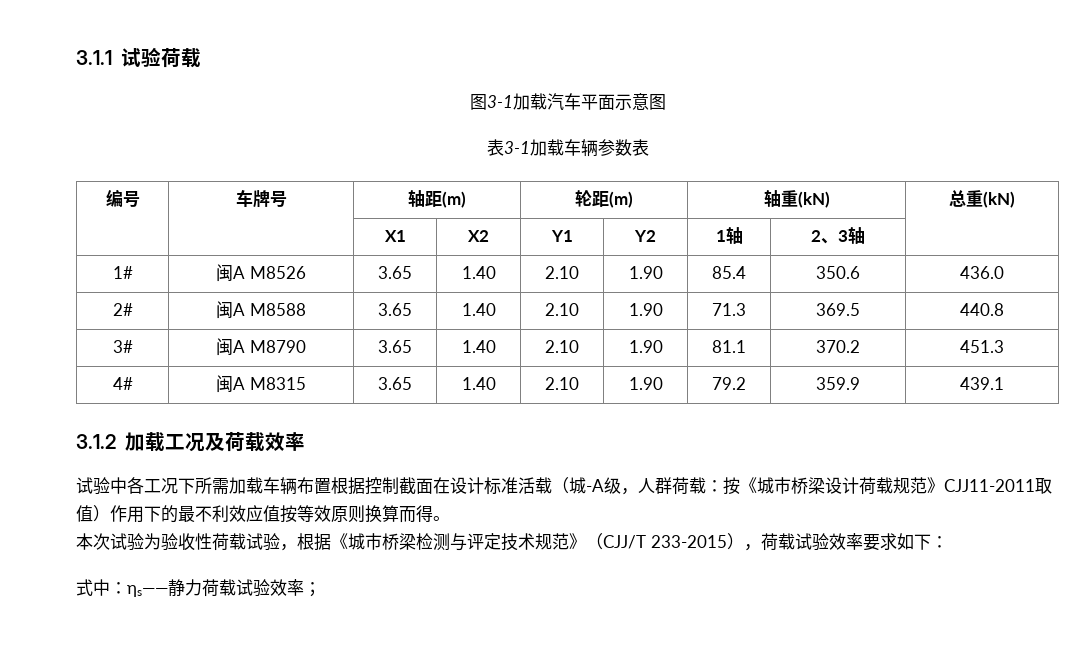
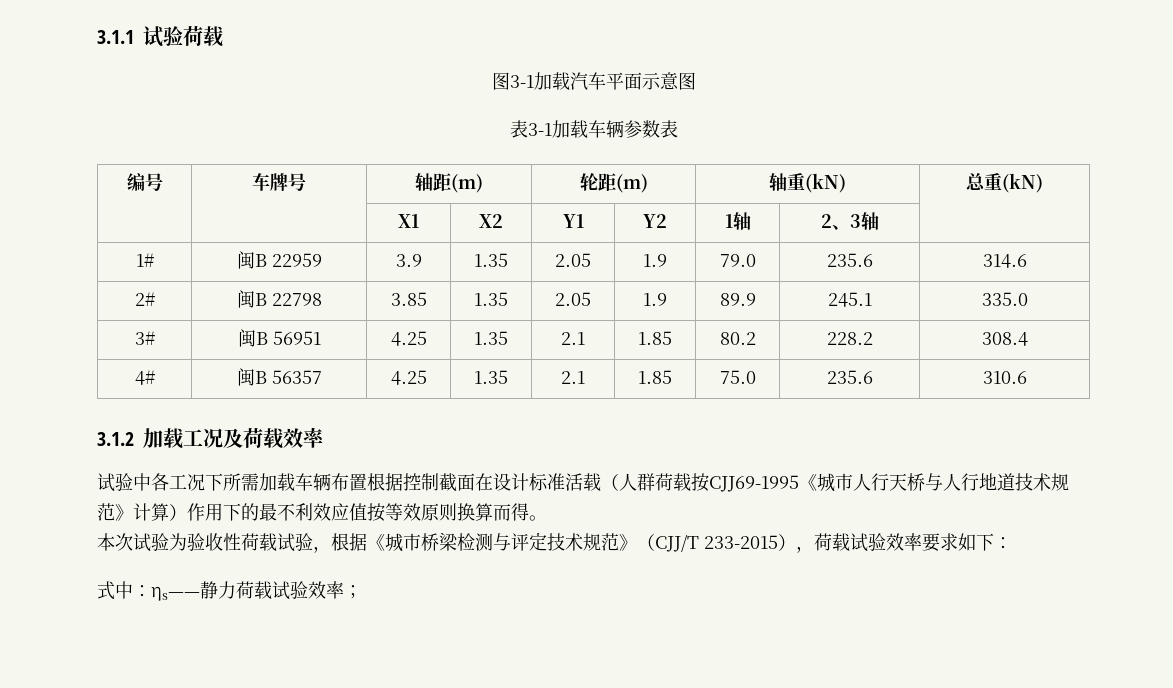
[233,266,306,279] [378,266,412,279] [461,266,496,279] [545,266,579,279] [628,266,663,279] [711,266,746,279] [815,266,860,279] [959,266,1004,279] [112,303,133,316] [216,301,306,319] [378,303,412,316] [461,303,496,316] [545,303,579,316] [628,303,663,316] [711,303,746,316] [815,303,860,316] [959,303,1004,316] [112,340,133,353] [216,338,306,356] [378,340,412,353] [461,340,496,353] [545,340,579,353] [628,340,663,353] [711,340,746,353] [815,340,860,353] [959,340,1004,353] [112,377,133,390] [216,375,306,393] [378,377,412,390] [461,377,496,390] [545,377,579,390] [628,377,663,390] [711,377,746,390] [815,377,860,390] [959,377,1004,390] A M8526 | 3.65 | 1.40 | 2.10 | 1.90 | 85.4 | 350.6 | 436.0 // 2# | 闽A M8588 | 3.65 | 1.40 | 2.10 | 1.90 | 71.3 | 369.5 | 440.8 // 3# | 闽A M8790 | 3.65 | 1.40 | 2.10 | 1.90 | 81.1 | 370.2 | 451.3 // 4# | 闽A M8315 | 3.65 | 1.40 | 2.10 | 1.90 | 79.2 | 359.9 | 439.1 -> [254,253,322,267] [395,254,422,267] [474,253,508,267] [555,253,591,267] [643,254,667,267] [719,254,756,267] [826,253,873,267] [982,254,1027,268] [134,292,155,306] [236,290,322,308] [390,292,427,306] [474,292,508,306] [555,292,591,306] [643,293,667,306] [719,293,756,306] [827,292,872,307] [981,292,1028,306] [134,331,155,345] [237,329,321,347] [390,331,427,346] [474,331,508,345] [561,332,585,345] [638,331,672,345] [719,332,756,345] [826,332,873,345] [981,332,1028,346] [134,370,155,385] [236,368,322,386] [390,370,427,385] [474,370,508,384] [561,371,585,384] [638,370,672,384] [719,370,756,384] [826,370,873,384] [982,371,1027,384] B 22959 | 3.9 | 1.35 | 2.05 | 1.9 | 79.0 | 235.6 | 314.6 // 2# | 闽B 22798 | 3.85 | 1.35 | 2.05 | 1.9 | 89.9 | 245.1 | 335.0 // 3# | 闽B 56951 | 4.25 | 1.35 | 2.1 | 1.85 | 80.2 | 228.2 | 308.4 // 4# | 闽B 56357 | 4.25 | 1.35 | 2.1 | 1.85 | 75.0 | 235.6 | 310.6
[569,477,1052,495] [76,505,93,522] 城-A级，人群荷载：按《城市桥梁设计荷载规范》CJJ11-2011取值 -> [619,473,1069,492] [97,503,169,521] 人群荷载按CJJ69-1995《城市人行天桥与人行地道技术规范》计算

